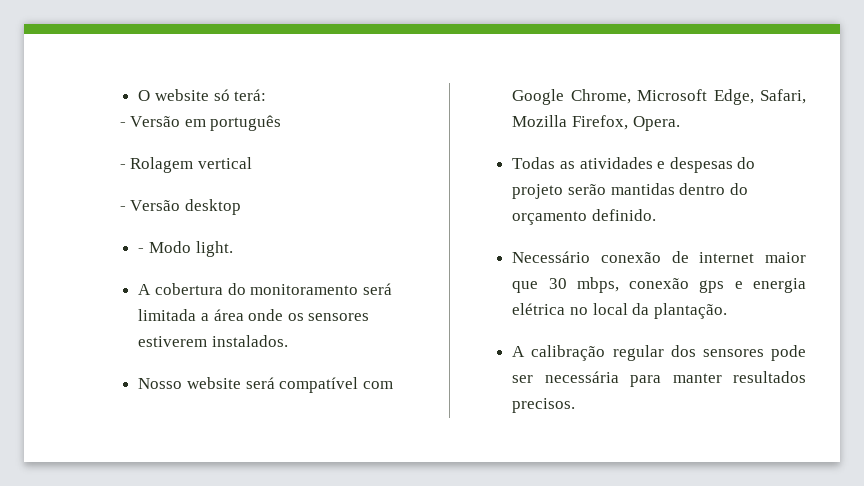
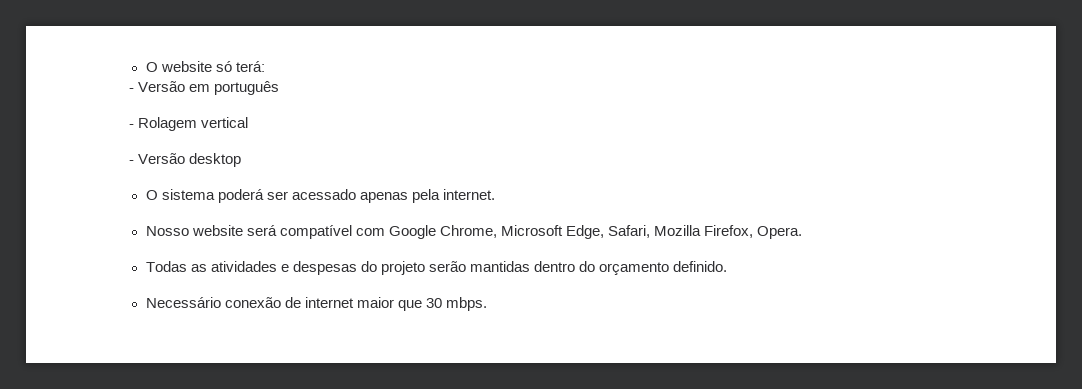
[138,241,233,257] [138,283,392,295] [138,309,370,321] [138,335,288,347] - Modo light. // A cobertura do monitoramento será limitada a área onde os sensores estiverem instalados. -> [145,189,496,203] O sistema poderá ser acessado apenas pela internet.
[576,277,806,293] [512,303,727,319] [512,345,806,361] [512,371,806,387] [512,398,576,413] mbps, conexão gps e energia elétrica no local da plantação. // A calibração regular dos sensores pode ser necessária para manter resultados precisos. -> [446,297,488,311] mbps.

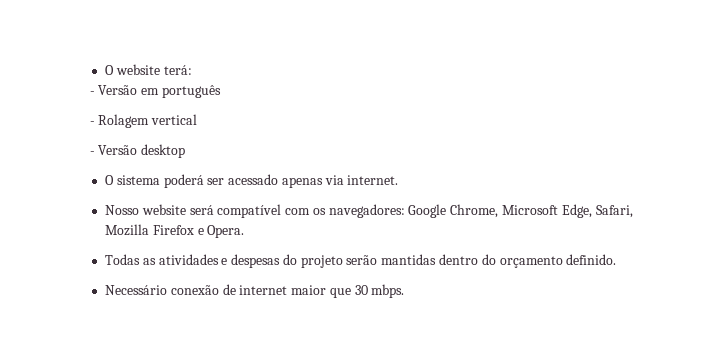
[215,61,232,72] só -> (160, 69) none
[412,189,441,203] pela -> [324,175,344,185] via
(385, 232) none -> [312,204,405,218] os navegadores:
[704,225,754,238] Firefox, -> [152,225,204,235] Firefox e

